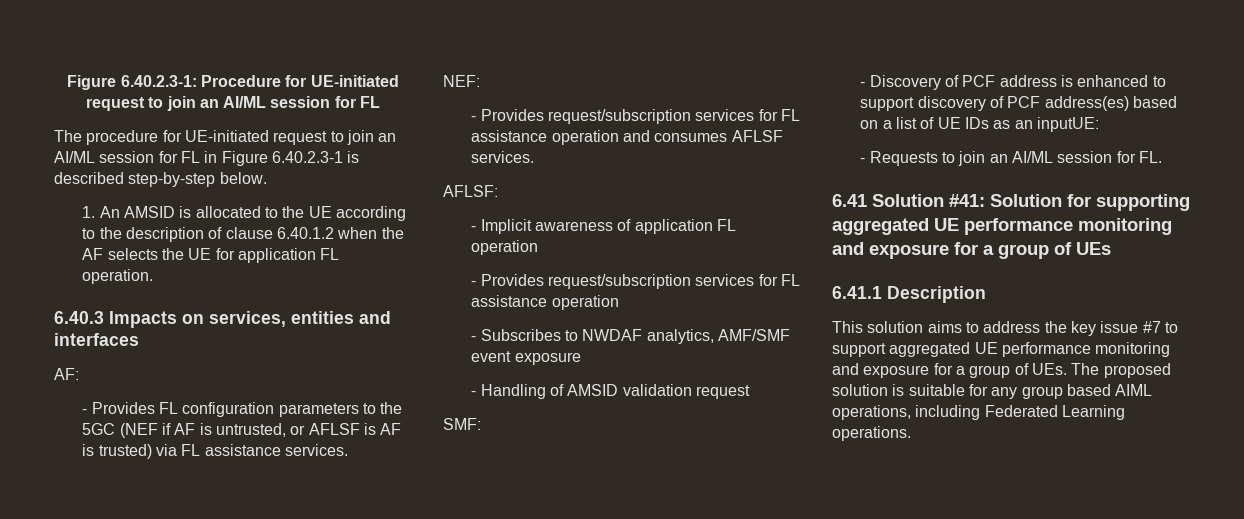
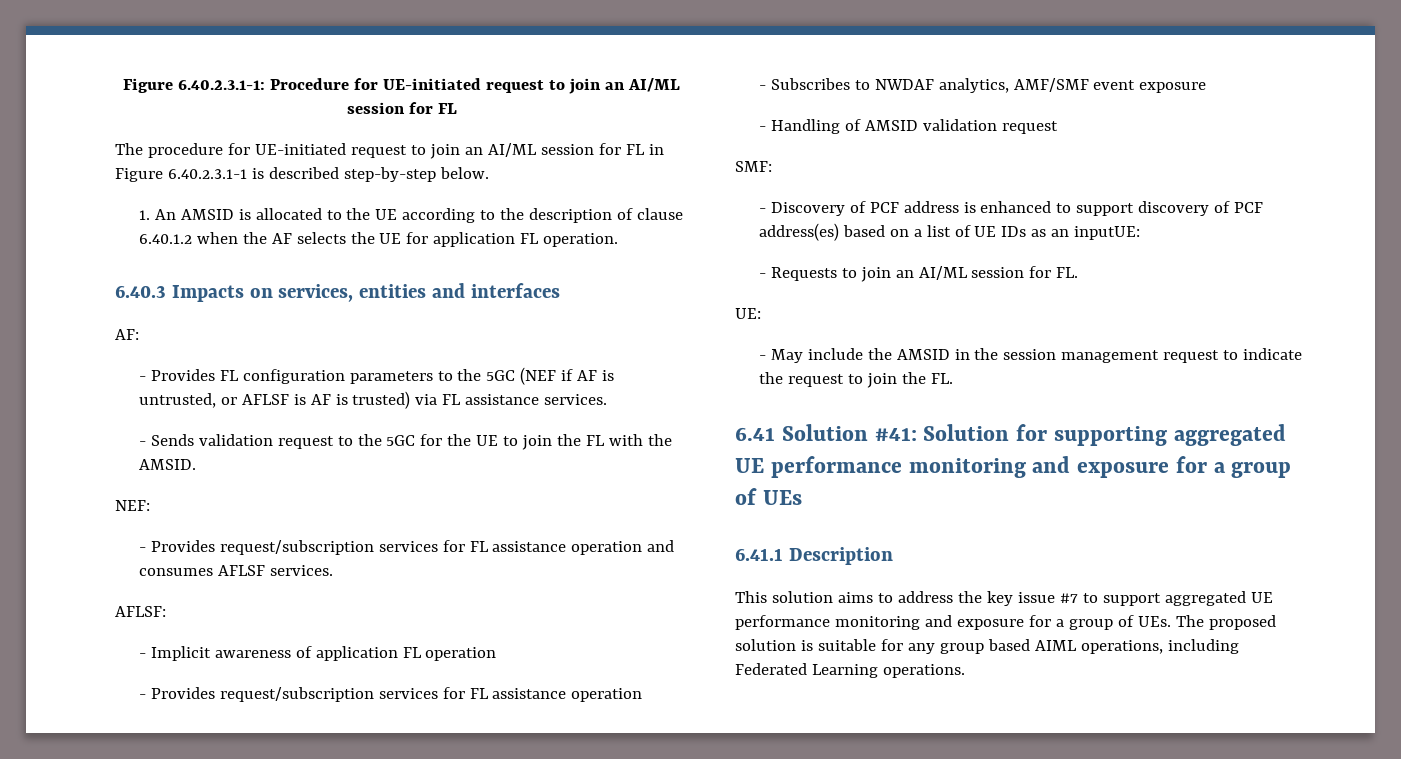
[67,75,197,90] Figure 6.40.2.3-1: -> [123,78,266,93] Figure 6.40.2.3.1-1:
[271,151,343,163] 6.40.2.3-1 -> [167,169,247,179] 6.40.2.3.1-1
(349, 450) none -> [138,434,673,450] [138,459,196,470] // - Sends validation request to the 5GC for the UE to join the FL with the AMSID.
(1163, 157) none -> [735,308,761,319] [758,348,1303,363] [758,372,953,388] // UE: // - May include the AMSID in the session management request to indicate the request to join the FL.

